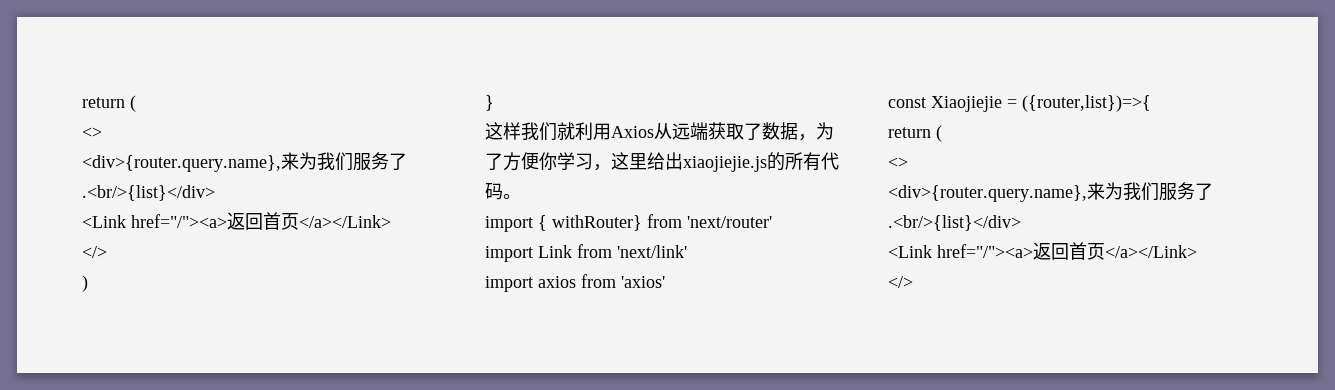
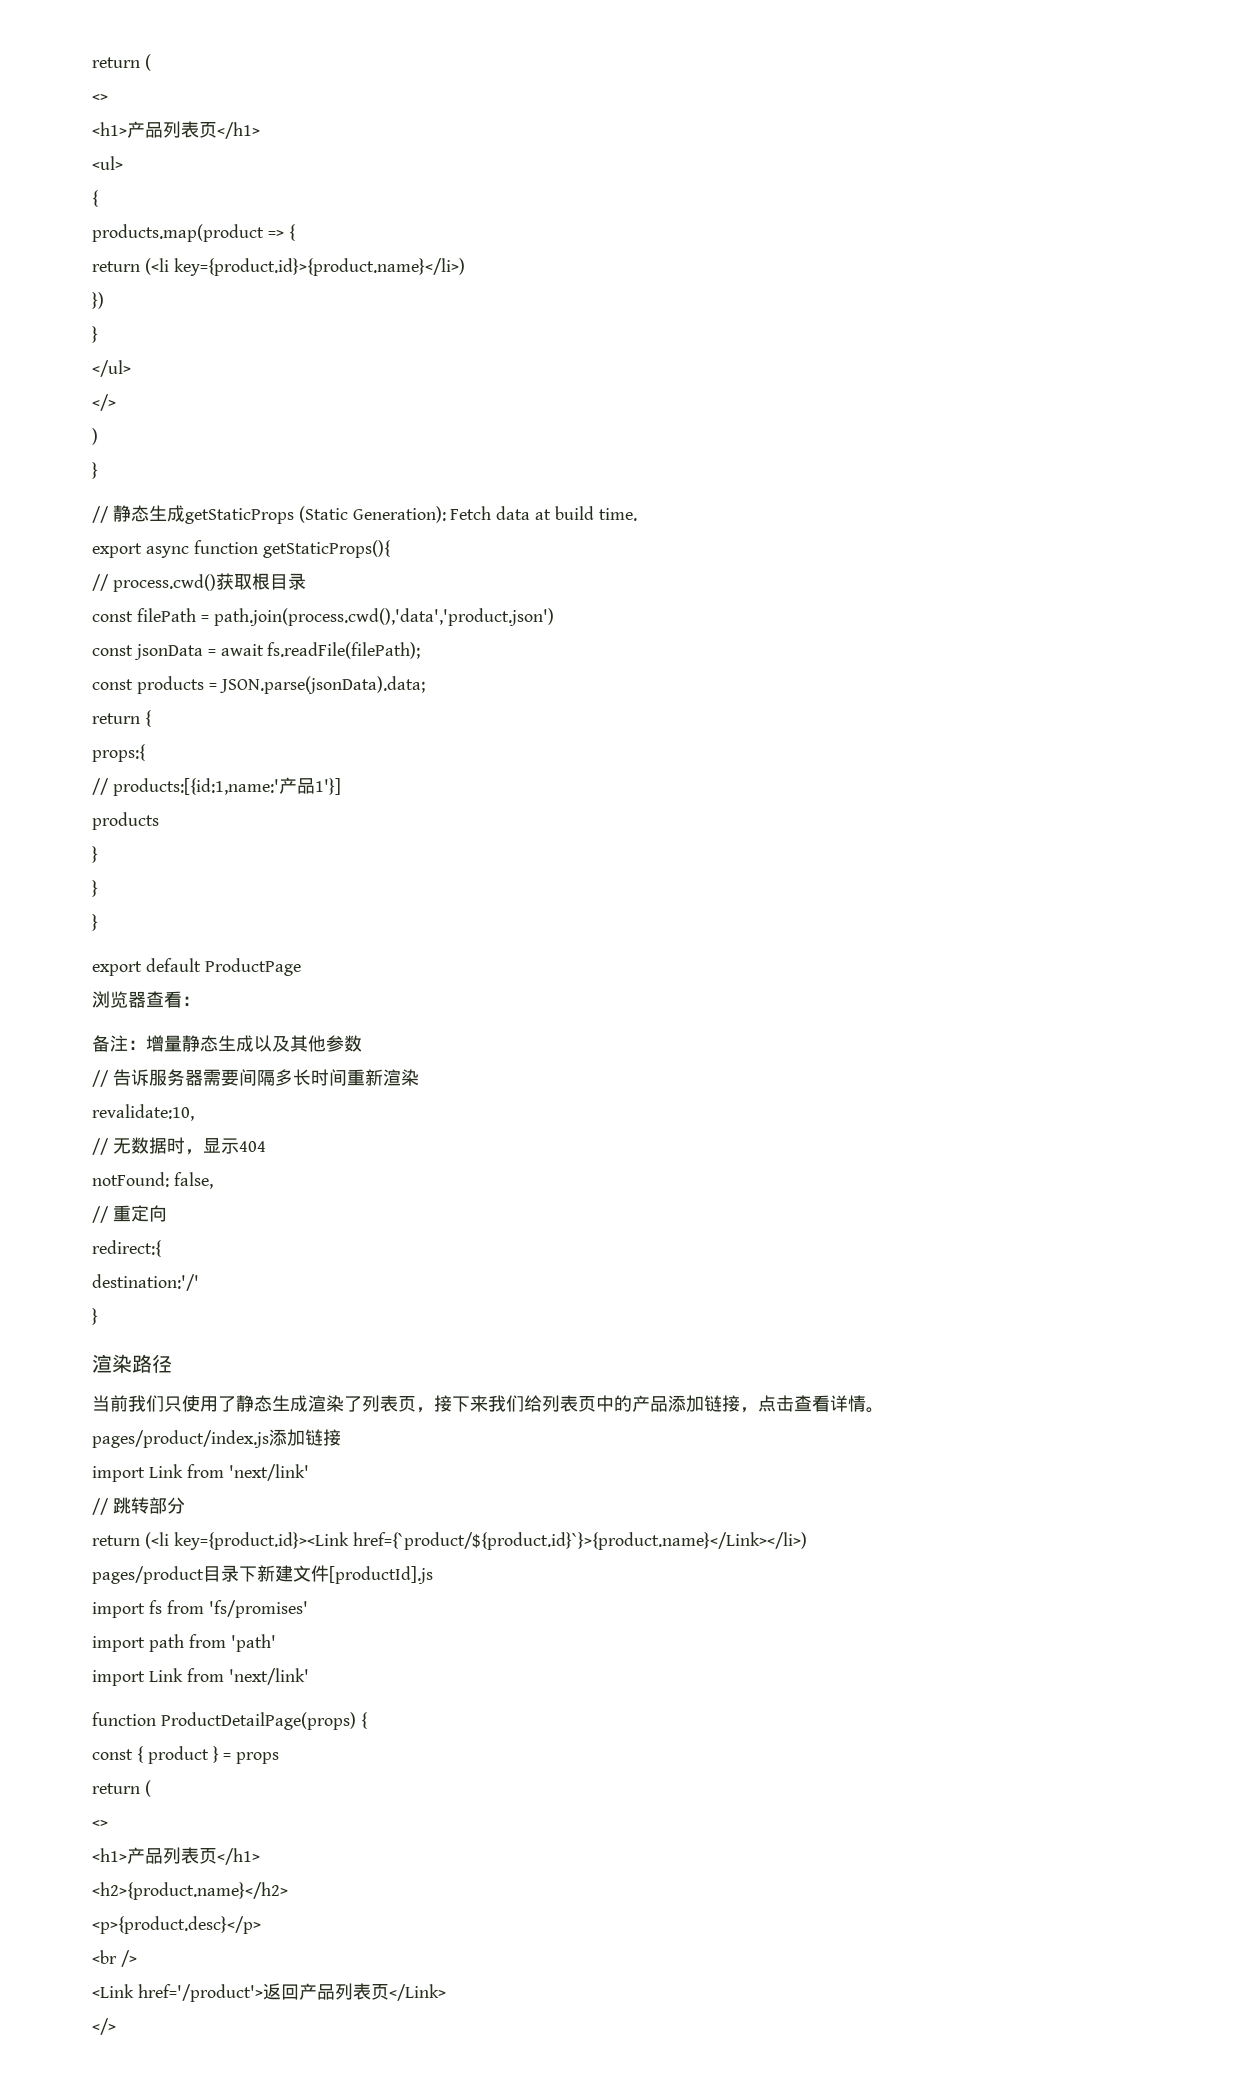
[82,95,136,112] [82,127,102,138] [82,152,407,172] [82,185,215,201] [82,212,391,230] [82,246,107,258] [82,275,88,292] [485,95,494,111] [485,122,834,141] [485,152,839,172] [485,183,521,200] [485,214,772,232] [485,244,687,262] [485,274,665,292] [888,95,1151,112] [888,125,942,142] [888,157,908,168] [888,182,1213,202] [888,215,1021,231] [888,242,1197,260] return ( // <> // <div>{router.query.name},来为我们服务了.<br/>{list}</div> // <Link href="/"><a>返回首页</a></Link> // </> // ) // } // 这样我们就利用Axios从远端获取了数据，为了方便你学习，这里给出xiaojiejie.js的所有代码。 // import { withRouter} from 'next/router' // import Link from 'next/link' // import axios from 'axios' // const Xiaojiejie = ({router,list})=>{ // return ( // <> // <div>{router.query.name},来为我们服务了.<br/>{list}</div> // <Link href="/"><a>返回首页</a></Link> -> [92,54,151,71] [92,94,108,102] [92,121,260,139] [92,156,123,170] [92,190,98,207] [92,224,295,242] [92,258,465,276] [92,292,104,309] [92,326,98,343] [92,360,131,377] [92,394,116,411] [92,428,98,445] [92,462,98,479] [92,505,637,524] [92,540,390,558] [92,573,306,592] [92,608,554,626] [92,642,421,660] [92,676,425,694] [92,710,151,727] [92,744,145,762] [92,777,341,796] [92,812,159,830] [92,846,98,863] [92,880,98,897] [92,914,98,931] [92,958,301,976] [92,991,200,1008] [92,1035,362,1052] [92,1069,419,1087] [92,1104,194,1121] [92,1137,266,1155] [92,1172,213,1189] [92,1205,167,1223] [92,1240,161,1257] [92,1274,199,1291] [92,1308,98,1325] [92,1354,172,1373] [92,1395,884,1413] [92,1429,341,1448] [92,1464,309,1482] [92,1497,185,1515] [92,1532,807,1550] [92,1565,433,1584] [92,1600,308,1618] [92,1634,276,1652] [92,1668,309,1686] [92,1712,367,1730] [92,1746,280,1764] [92,1780,151,1797] [92,1820,108,1828] [92,1847,260,1865] [92,1882,288,1900] [92,1916,261,1934] [92,1950,137,1967] [92,1983,446,2002] return ( // <> // <h1>产品列表页</h1> // <ul> // { // products.map(product => { // return (<li key={product.id}>{product.name}</li>) // }) // } // </ul> // </> // ) // } // // 静态生成getStaticProps (Static Generation): Fetch data at build time. // export async function getStaticProps(){ // // process.cwd()获取根目录 // const filePath = path.join(process.cwd(),'data','product.json') // const jsonData = await fs.readFile(filePath); // const products = JSON.parse(jsonData).data; // return { // props:{ // // products:[{id:1,name:'产品1'}] // products // } // } // } // export default ProductPage // 浏览器查看： // 备注：增量静态生成以及其他参数 // // 告诉服务器需要间隔多长时间重新渲染 // revalidate:10, // // 无数据时，显示404 // notFound: false, // // 重定向 // redirect:{ // destination:'/' // } // 渲染路径 // 当前我们只使用了静态生成渲染了列表页，接下来我们给列表页中的产品添加链接，点击查看详情。 // pages/product/index.js添加链接 // import Link from 'next/link' // // 跳转部分 // return (<li key={product.id}><Link href={`product/${product.id}`}>{product.name}</Link></li>) // pages/product目录下新建文件[productId].js // import fs from 'fs/promises' // import path from 'path' // import Link from 'next/link' // function ProductDetailPage(props) { // const { product } = props // return ( // <> // <h1>产品列表页</h1> // <h2>{product.name}</h2> // <p>{product.desc}</p> // <br /> // <Link href='/product'>返回产品列表页</Link>

